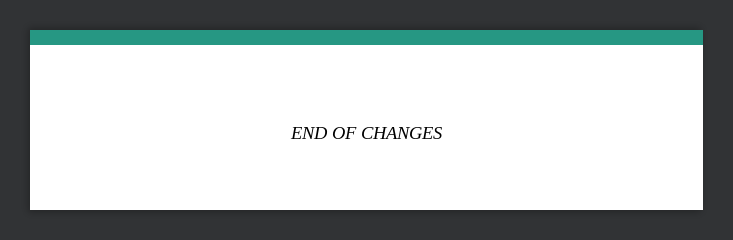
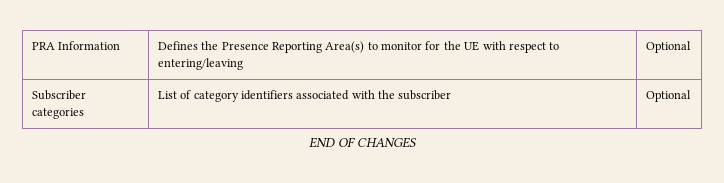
(290, 133) none -> [31,41,121,50] [157,41,560,53] [157,58,243,70] [645,41,691,53] [31,90,86,100] [31,108,84,119] [157,90,452,102] [645,90,691,102] PRA Information | Defines the Presence Reporting Area(s) to monitor for the UE with respect to entering/leaving | Optional // Subscriber categories | List of category identifiers associated with the subscriber | Optional //

